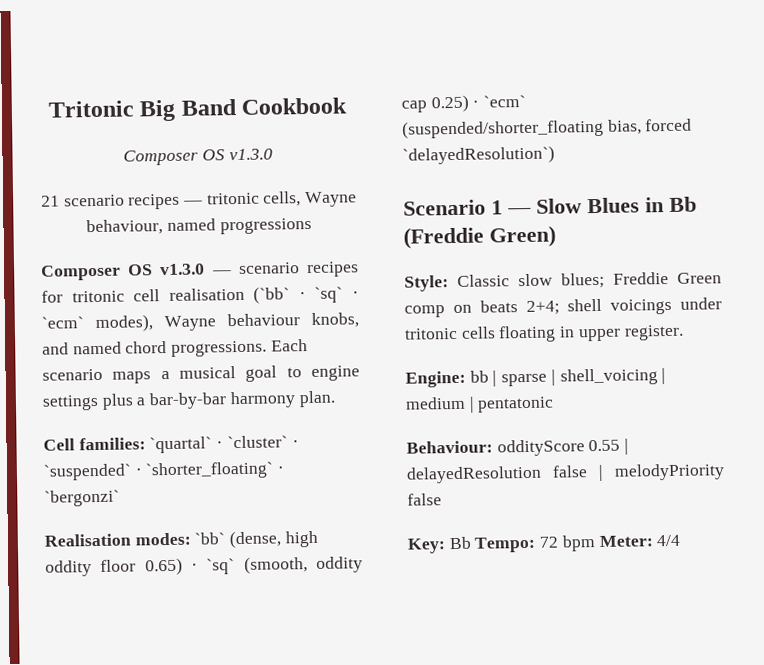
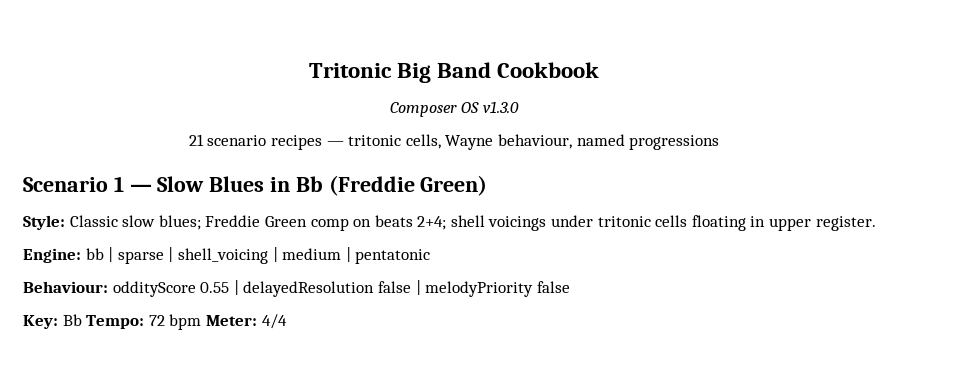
[41,261,359,281] [41,286,359,304] [41,312,359,332] [42,339,308,357] [42,365,360,384] [42,390,336,411] [43,435,299,454] [43,461,285,481] [44,489,120,507] [44,530,318,549] [45,556,363,577] [401,94,527,113] [402,118,693,139] [402,145,555,165] // Composer OS v1.3.0 — scenario recipes for tritonic cell realisation (`bb` · `sq` · `ecm` modes), Wayne behaviour knobs, and named chord progressions. Each scenario maps a musical goal to engine settings plus a bar-by-bar harmony plan. // Cell families: `quartal` · `cluster` · `suspended` · `shorter_floating` · `bergonzi` // Realisation modes: `bb` (dense, high oddity floor 0.65) · `sq` (smooth, oddity cap 0.25) · `ecm` (suspended/shorter_floating bias, forced `delayedResolution`) -> (720, 142) none

